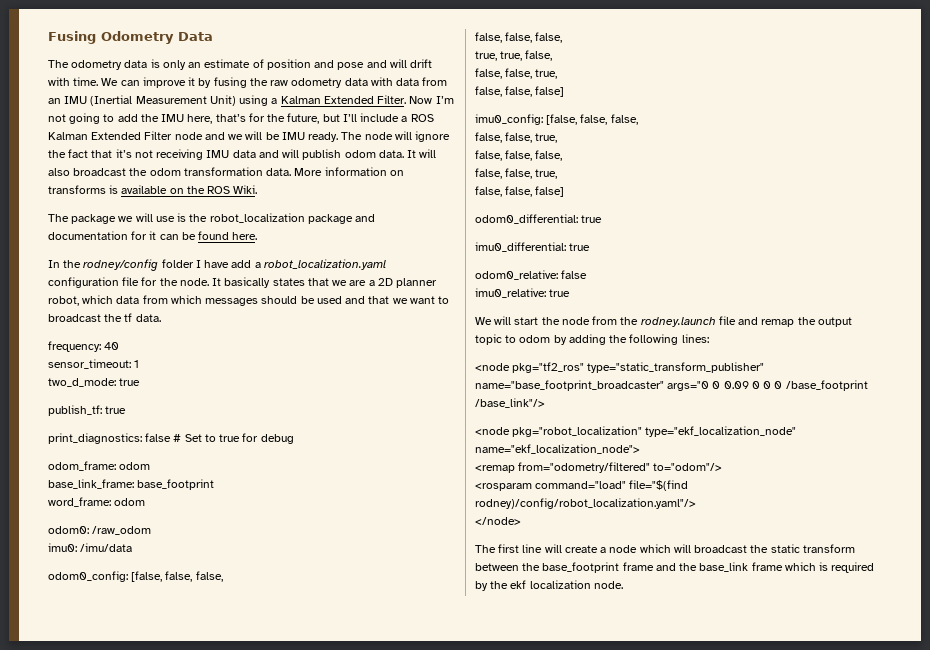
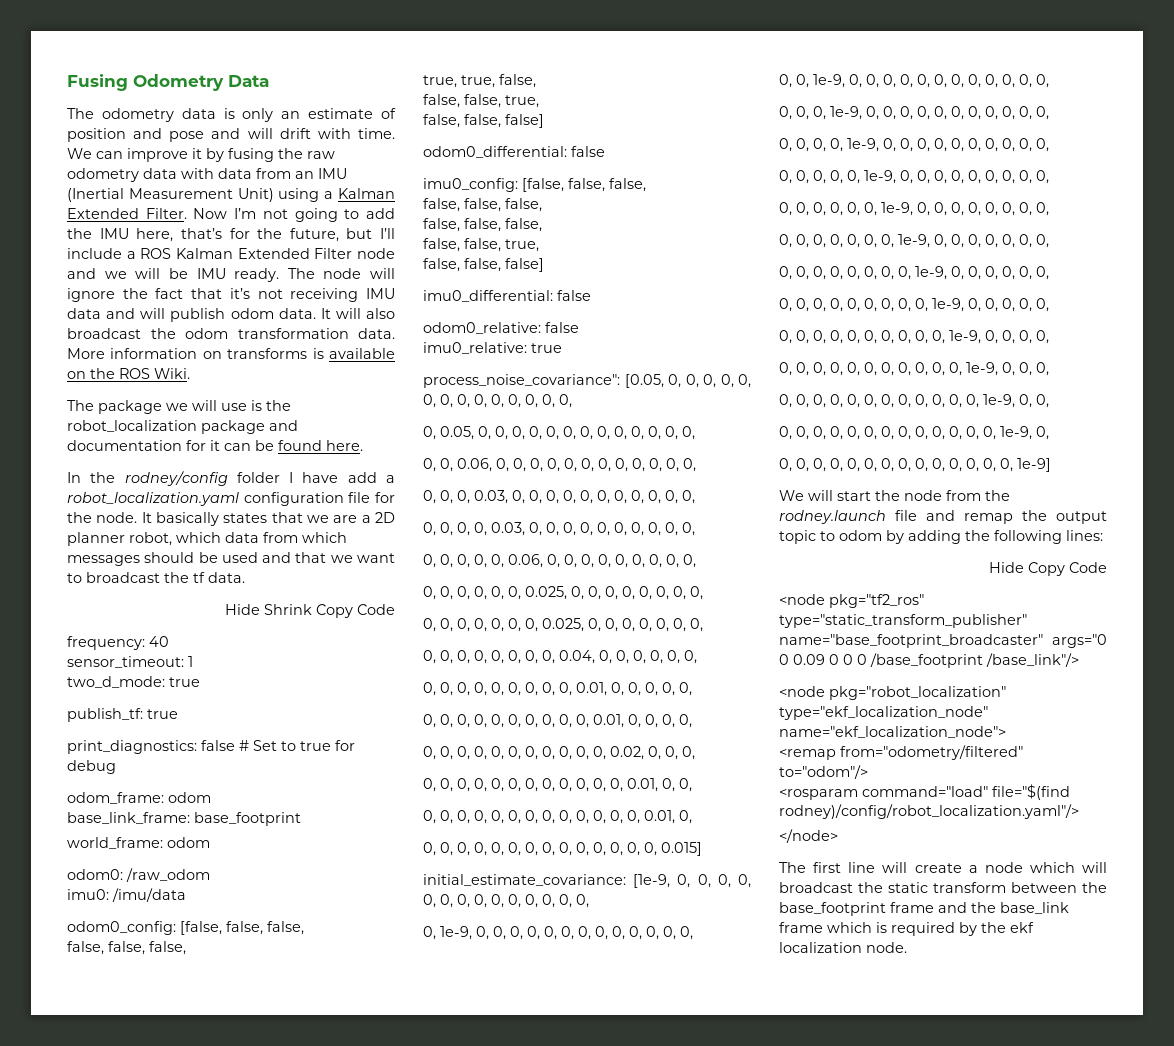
(161, 318) none -> [225,604,395,618] // Hide Shrink Copy Code
[48,497,111,507] word_frame: -> [67,837,163,849] world_frame:
(565, 91) none -> [423,146,605,158] // odom0_differential: false
[535,133,558,143] true, -> [505,198,542,212] false,
[475,214,603,224] // odom0_differential: true -> (544, 265) none
[569,243,591,251] true -> [557,290,591,301] false
(571, 293) none -> [423,374,751,388] [423,394,572,408] [423,426,695,440] [423,458,696,472] [423,490,695,504] [423,522,695,536] [423,554,696,568] [423,586,703,600] [423,618,703,632] [423,650,697,664] [423,682,692,696] [423,714,692,728] [423,746,695,760] [423,778,692,792] [423,810,692,824] [423,842,702,856] [423,874,751,888] [423,894,589,908] [423,926,693,940] [779,74,1049,88] [779,106,1049,120] [779,138,1049,152] [779,170,1049,184] [779,202,1049,216] [779,234,1049,248] [779,266,1049,280] [779,298,1049,312] [779,330,1049,344] [779,362,1049,376] [779,394,1049,408] [779,426,1049,440] [779,458,1051,472] // process_noise_covariance": [0.05, 0, 0, 0, 0, 0, 0, 0, 0, 0, 0, 0, 0, 0, 0, // 0, 0.05, 0, 0, 0, 0, 0, 0, 0, 0, 0, 0, 0, 0, 0, // 0, 0, 0.06, 0, 0, 0, 0, 0, 0, 0, 0, 0, 0, 0, 0, // 0, 0, 0, 0.03, 0, 0, 0, 0, 0, 0, 0, 0, 0, 0, 0, // 0, 0, 0, 0, 0.03, 0, 0, 0, 0, 0, 0, 0, 0, 0, 0, // 0, 0, 0, 0, 0, 0.06, 0, 0, 0, 0, 0, 0, 0, 0, 0, // 0, 0, 0, 0, 0, 0, 0.025, 0, 0, 0, 0, 0, 0, 0, 0, // 0, 0, 0, 0, 0, 0, 0, 0.025, 0, 0, 0, 0, 0, 0, 0, // 0, 0, 0, 0, 0, 0, 0, 0, 0.04, 0, 0, 0, 0, 0, 0, // 0, 0, 0, 0, 0, 0, 0, 0, 0, 0.01, 0, 0, 0, 0, 0, // 0, 0, 0, 0, 0, 0, 0, 0, 0, 0, 0.01, 0, 0, 0, 0, // 0, 0, 0, 0, 0, 0, 0, 0, 0, 0, 0, 0.02, 0, 0, 0, // 0, 0, 0, 0, 0, 0, 0, 0, 0, 0, 0, 0, 0.01, 0, 0, // 0, 0, 0, 0, 0, 0, 0, 0, 0, 0, 0, 0, 0, 0.01, 0, // 0, 0, 0, 0, 0, 0, 0, 0, 0, 0, 0, 0, 0, 0, 0.015] // initial_estimate_covariance: [1e-9, 0, 0, 0, 0, 0, 0, 0, 0, 0, 0, 0, 0, 0, 0, // 0, 1e-9, 0, 0, 0, 0, 0, 0, 0, 0, 0, 0, 0, 0, 0, // 0, 0, 1e-9, 0, 0, 0, 0, 0, 0, 0, 0, 0, 0, 0, 0, // 0, 0, 0, 1e-9, 0, 0, 0, 0, 0, 0, 0, 0, 0, 0, 0, // 0, 0, 0, 0, 1e-9, 0, 0, 0, 0, 0, 0, 0, 0, 0, 0, // 0, 0, 0, 0, 0, 1e-9, 0, 0, 0, 0, 0, 0, 0, 0, 0, // 0, 0, 0, 0, 0, 0, 1e-9, 0, 0, 0, 0, 0, 0, 0, 0, // 0, 0, 0, 0, 0, 0, 0, 1e-9, 0, 0, 0, 0, 0, 0, 0, // 0, 0, 0, 0, 0, 0, 0, 0, 1e-9, 0, 0, 0, 0, 0, 0, // 0, 0, 0, 0, 0, 0, 0, 0, 0, 1e-9, 0, 0, 0, 0, 0, // 0, 0, 0, 0, 0, 0, 0, 0, 0, 0, 1e-9, 0, 0, 0, 0, // 0, 0, 0, 0, 0, 0, 0, 0, 0, 0, 0, 1e-9, 0, 0, 0, // 0, 0, 0, 0, 0, 0, 0, 0, 0, 0, 0, 0, 1e-9, 0, 0, // 0, 0, 0, 0, 0, 0, 0, 0, 0, 0, 0, 0, 0, 1e-9, 0, // 0, 0, 0, 0, 0, 0, 0, 0, 0, 0, 0, 0, 0, 0, 1e-9]
(709, 338) none -> [989,562,1107,576] // Hide Copy Code

